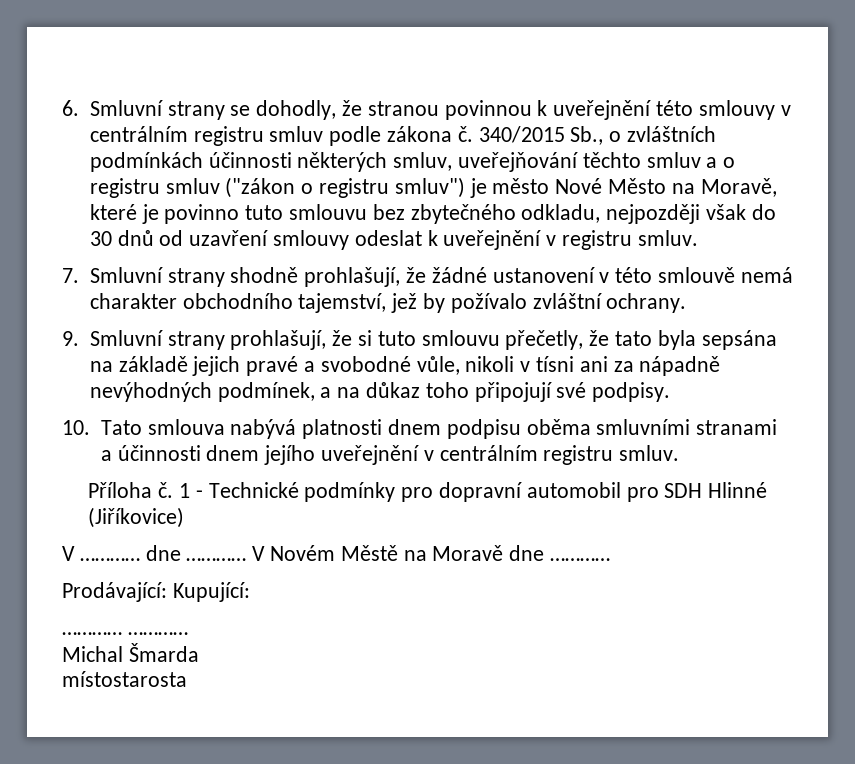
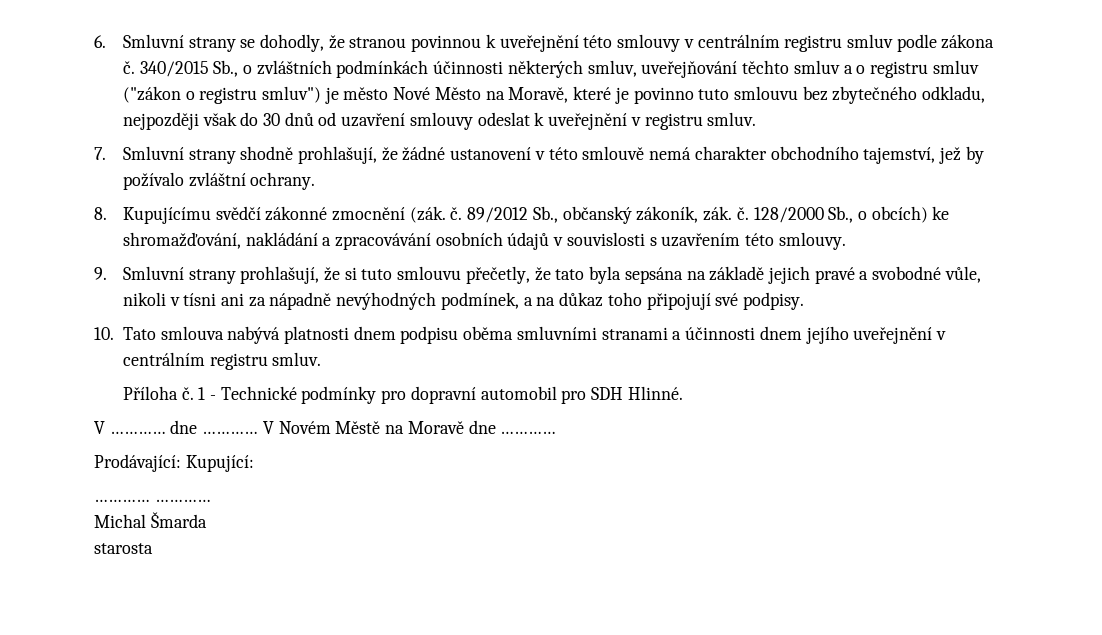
(687, 303) none -> [94,206,950,224] [122,232,846,250] // 8. Kupujícímu svědčí zákonné zmocnění (zák. č. 89/2012 Sb., občanský zákoník, zák. č. 128/2000 Sb., o obcích) ke shromažďování, nakládání a zpracovávání osobních údajů v souvislosti s uzavřením této smlouvy.
[708,482,768,498] [88,507,185,528] Hlinné (Jiříkovice) -> [627,386,683,400] Hlinné.
[62,671,187,687] místostarosta -> [94,543,153,554] starosta

